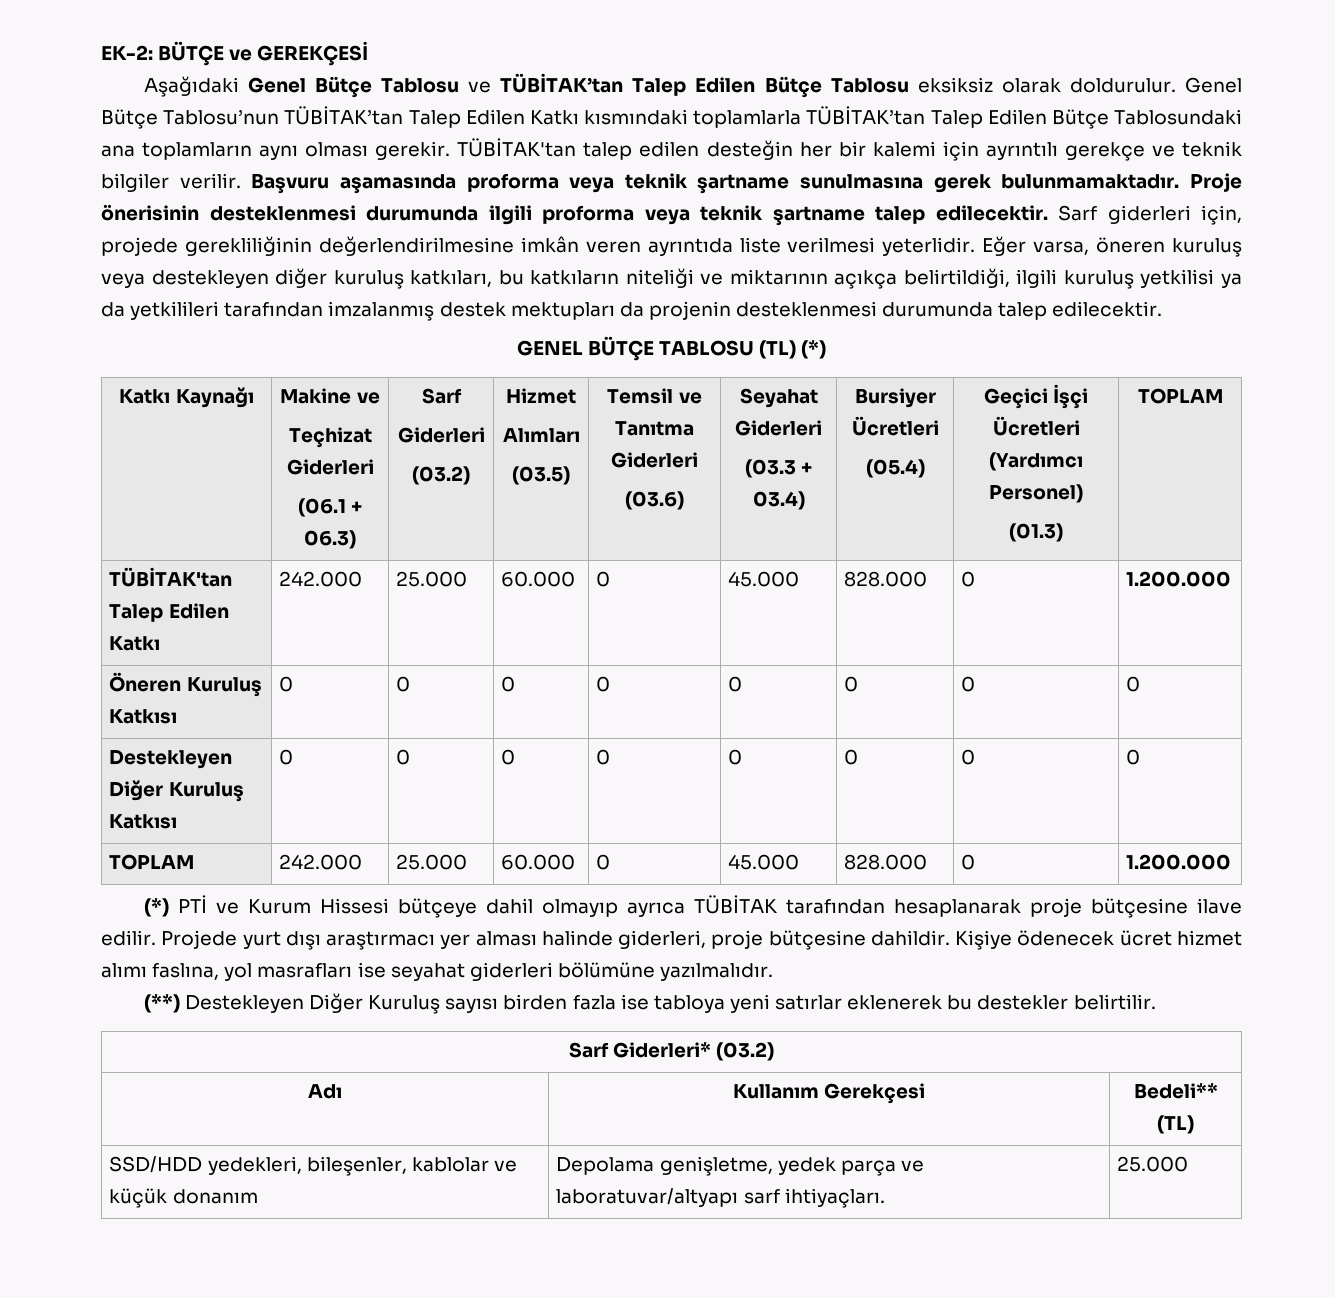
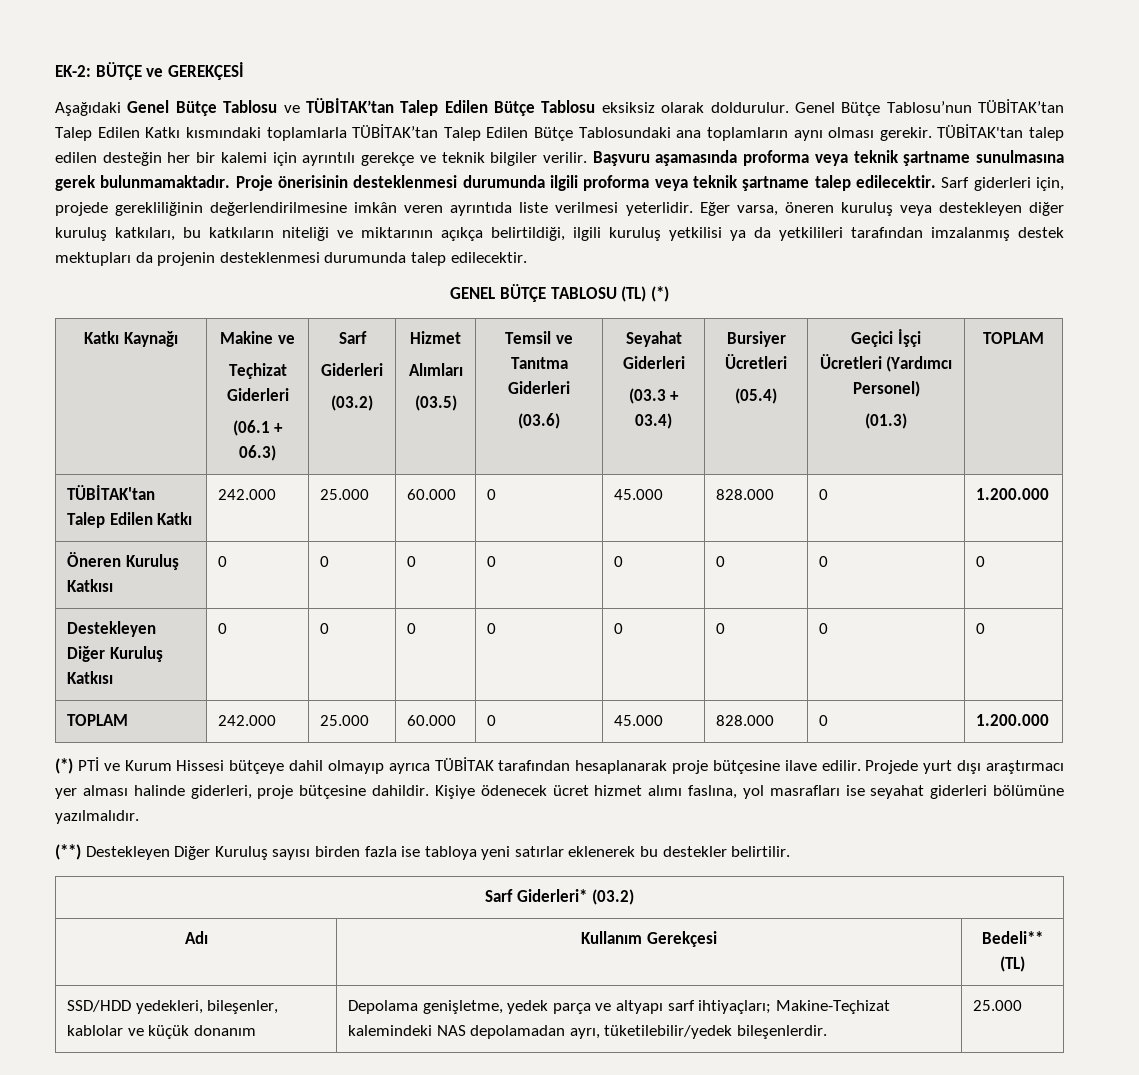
[556,1188,885,1208] laboratuvar/altyapı sarf ihtiyaçları. -> [616,1000,890,1014] [348,1025,828,1039] altyapı sarf ihtiyaçları; Makine-Teçhizat kalemindeki NAS depolamadan ayrı, tüketilebilir/yedek bileşenlerdir.

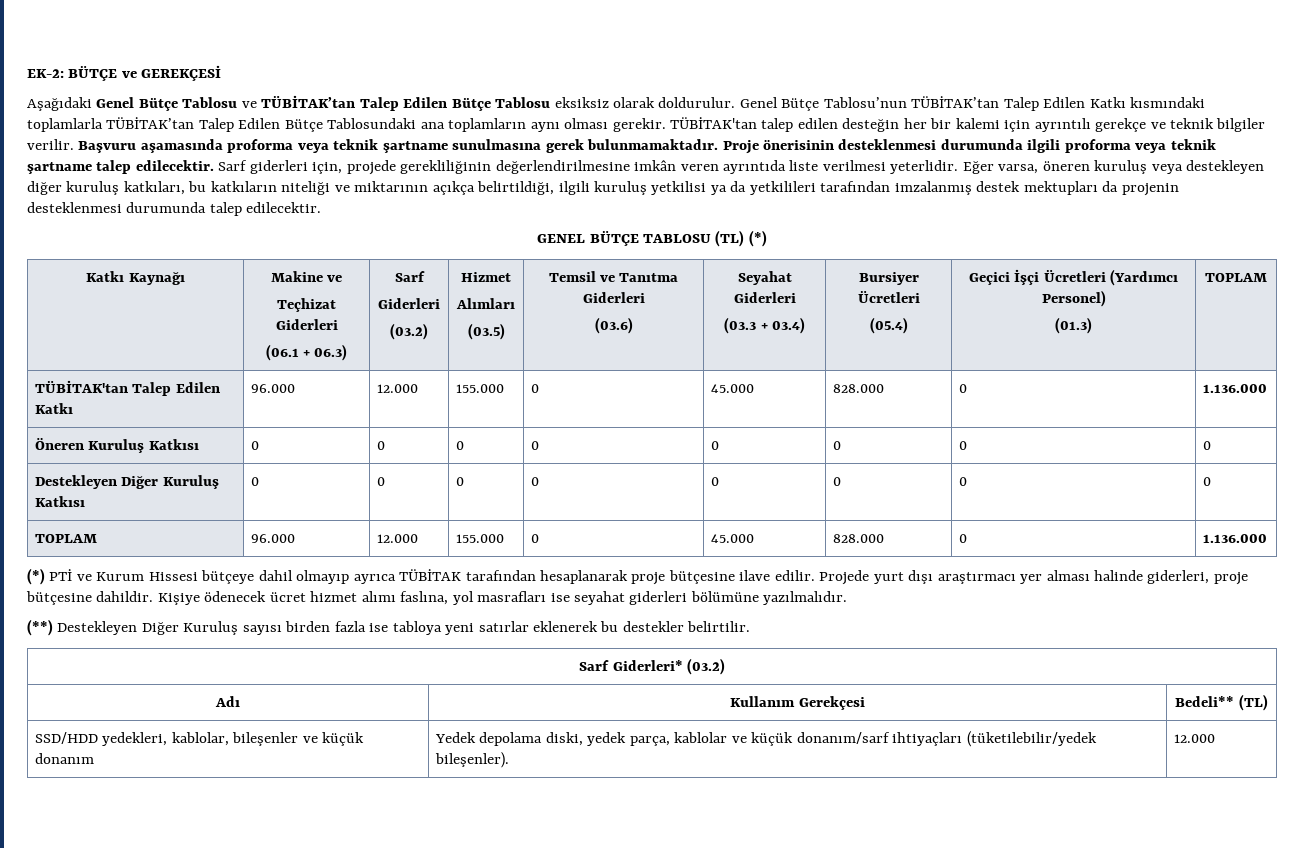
[218,489,277,500] [320,489,370,500] [407,489,457,500] [487,489,497,500] [614,489,664,500] [716,489,775,500] [819,489,829,500] [976,488,1050,500] 242.000 | 25.000 | 60.000 | 0 | 45.000 | 828.000 | 0 | 1.200.000 -> [250,384,295,393] [376,384,418,393] [455,384,504,393] [530,384,539,393] [710,384,754,393] [832,384,884,393] [958,384,967,393] [1202,384,1267,393] 96.000 | 12.000 | 155.000 | 0 | 45.000 | 828.000 | 0 | 1.136.000
[218,715,277,726] [320,715,370,726] [407,715,457,726] [487,715,497,726] [614,715,664,726] [716,715,775,726] [819,715,829,726] [976,714,1050,726] 242.000 | 25.000 | 60.000 | 0 | 45.000 | 828.000 | 0 | 1.200.000 -> [250,534,295,543] [376,534,418,543] [455,534,504,543] [530,534,539,543] [710,534,754,543] [832,534,884,543] [958,534,967,543] [1202,534,1267,543] 96.000 | 12.000 | 155.000 | 0 | 45.000 | 828.000 | 0 | 1.136.000
[207,1000,279,1014] [67,1025,124,1036] bileşenler, kablolar -> [171,732,299,746] kablolar, bileşenler
[348,1000,890,1014] [348,1025,828,1039] [973,1000,1023,1011] Depolama genişletme, yedek parça ve altyapı sarf ihtiyaçları; Makine-Teçhizat kalemindeki NAS depolamadan ayrı, tüketilebilir/yedek bileşenlerdir. | 25.000 -> [434,731,1097,747] [434,752,509,768] [1173,734,1215,743] Yedek depolama diski, yedek parça, kablolar ve küçük donanım/sarf ihtiyaçları (tüketilebilir/yedek bileşenler). | 12.000

